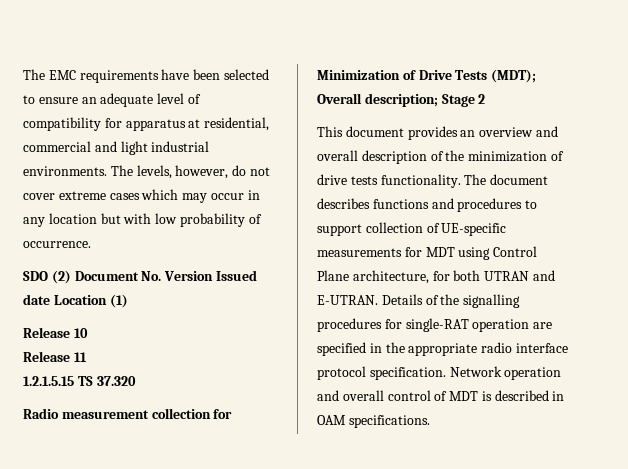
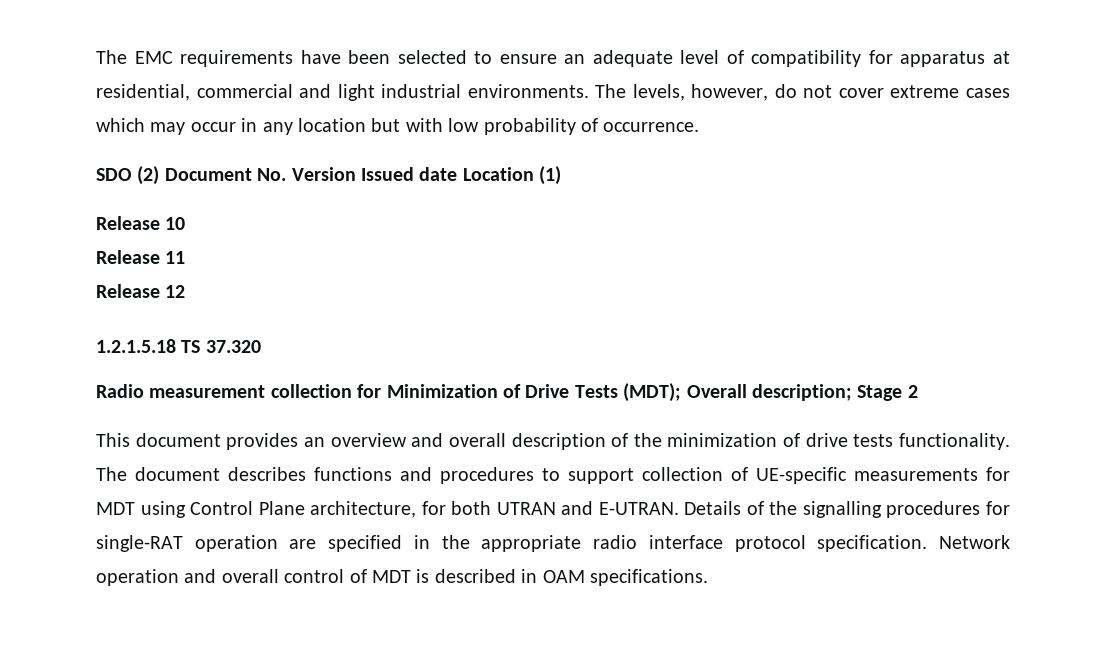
[23,376,74,386] 1.2.1.5.15 -> [96,284,186,298] [96,339,176,353] Release 12 // 1.2.1.5.18

